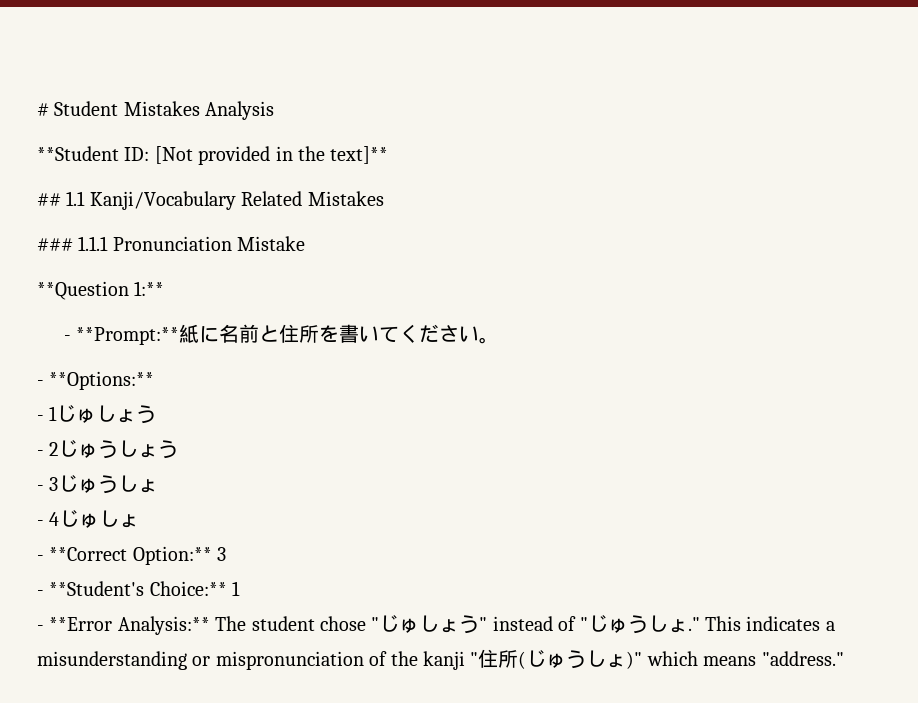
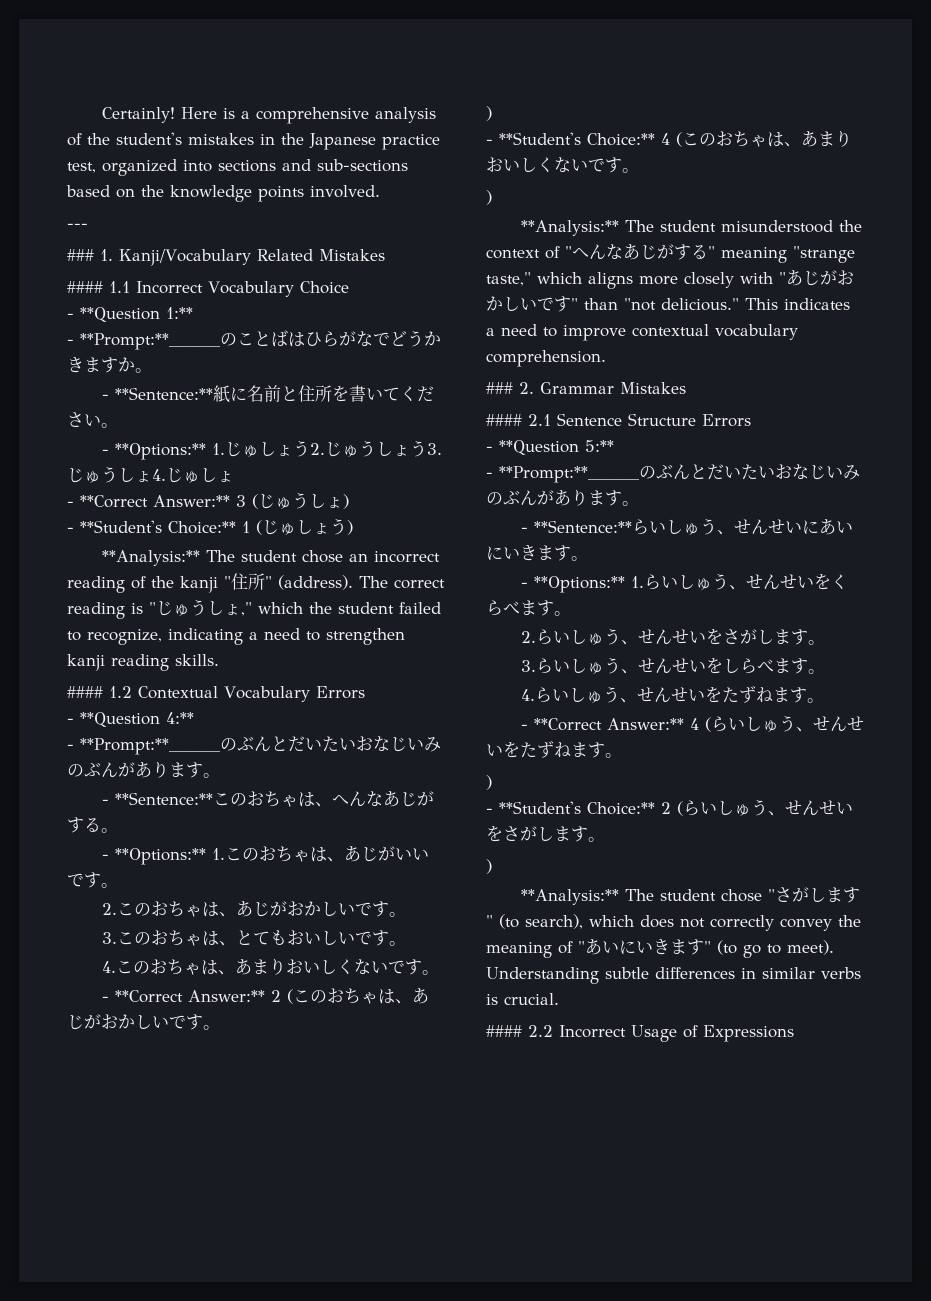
[37,101,275,120] [37,146,389,165] [37,191,384,210] [37,236,306,251] [37,281,165,300] [63,327,180,345] # Student Mistakes Analysis // **Student ID: [Not provided in the text]** // ## 1.1 Kanji/Vocabulary Related Mistakes // ### 1.1.1 Pronunciation Mistake // **Question 1:** // - **Prompt:** -> [101,107,436,124] [67,132,440,150] [67,159,408,176] [66,185,380,202] [67,223,88,229] [67,249,385,266] [67,281,349,297] [67,307,193,322] [67,330,441,350] [67,357,152,373] [101,387,213,400] Certainly! Here is a comprehensive analysis of the student's mistakes in the Japanese practice test, organized into sections and sub-sections based on the knowledge points involved. // --- // ### 1. Kanji/Vocabulary Related Mistakes // #### 1.1 Incorrect Vocabulary Choice // - **Question 1:** // - **Prompt:**＿＿＿のことばはひらがなでどうかきますか。 // - **Sentence:**
[37,405,157,424] [37,442,59,456] // - 1じゅしょう // - 2 -> [211,440,325,457] 1.じゅしょう2.
[37,475,159,494] [37,512,60,526] // - 3じゅうしょ // - 4 -> [426,443,442,455] [67,466,166,483] 3.じゅうしょ4.
[132,546,227,565] Option:** 3 -> [153,492,349,509] Answer:** 3 (じゅうしょ)
[37,615,835,635] [37,649,844,670] // - **Error Analysis:** The student chose "じゅしょう" instead of "じゅうしょ." This indicates a misunderstanding or mispronunciation of the kanji "住所(じゅうしょ)" which means "address." -> [256,518,353,535] [101,550,440,566] [67,573,445,593] [67,599,441,619] [67,628,405,645] [67,654,219,671] [67,686,365,702] [67,712,194,727] [67,736,441,755] [67,761,220,778] [101,791,434,807] [67,817,118,833] [101,846,429,865] [67,872,118,888] [101,901,406,917] [101,930,406,946] [101,958,439,975] [101,988,429,1004] [67,1014,220,1030] [486,106,492,121] [486,130,852,147] [486,157,639,173] [486,190,492,205] [520,220,862,236] [486,244,855,263] [486,270,854,289] [486,296,850,312] [486,324,798,341] [486,350,606,367] [486,382,686,394] [486,413,751,427] [486,440,614,455] [486,464,860,483] [486,489,639,506] [520,518,853,535] [486,545,588,561] [520,573,848,593] [486,600,571,616] [520,628,825,645] [520,657,825,674] [520,686,824,703] [520,715,864,732] [486,741,622,758] [486,775,492,790] [486,799,853,816] [486,825,605,842] [486,859,492,874] [520,887,860,905] [486,914,861,931] [486,939,834,958] [486,967,861,984] [486,993,559,1005] [486,1025,794,1042] (じゅしょう) // **Analysis:** The student chose an incorrect reading of the kanji "住所" (address). The correct reading is "じゅうしょ," which the student failed to recognize, indicating a need to strengthen kanji reading skills. // #### 1.2 Contextual Vocabulary Errors // - **Question 4:** // - **Prompt:**＿＿＿のぶんとだいたいおなじいみのぶんがあります。 // - **Sentence:**このおちゃは、へんなあじがする。 // - **Options:** 1.このおちゃは、あじがいいです。 // 2.このおちゃは、あじがおかしいです。 // 3.このおちゃは、とてもおいしいです。 // 4.このおちゃは、あまりおいしくないです。 // - **Correct Answer:** 2 (このおちゃは、あじがおかしいです。 // ) // - **Student's Choice:** 4 (このおちゃは、あまりおいしくないです。 // ) // **Analysis:** The student misunderstood the context of "へんなあじがする" meaning "strange taste," which aligns more closely with "あじがおかしいです" than "not delicious." This indicates a need to improve contextual vocabulary comprehension. // ### 2. Grammar Mistakes // #### 2.1 Sentence Structure Errors // - **Question 5:** // - **Prompt:**＿＿＿のぶんとだいたいおなじいみのぶんがあります。 // - **Sentence:**らいしゅう、せんせいにあいにいきます。 // - **Options:** 1.らいしゅう、せんせいをくらべます。 // 2.らいしゅう、せんせいをさがします。 // 3.らいしゅう、せんせいをしらべます。 // 4.らいしゅう、せんせいをたずねます。 // - **Correct Answer:** 4 (らいしゅう、せんせいをたずねます。 // ) // - **Student's Choice:** 2 (らいしゅう、せんせいをさがします。 // ) // **Analysis:** The student chose "さがします" (to search), which does not correctly convey the meaning of "あいにいきます" (to go to meet). Understanding subtle differences in similar verbs is crucial. // #### 2.2 Incorrect Usage of Expressions

